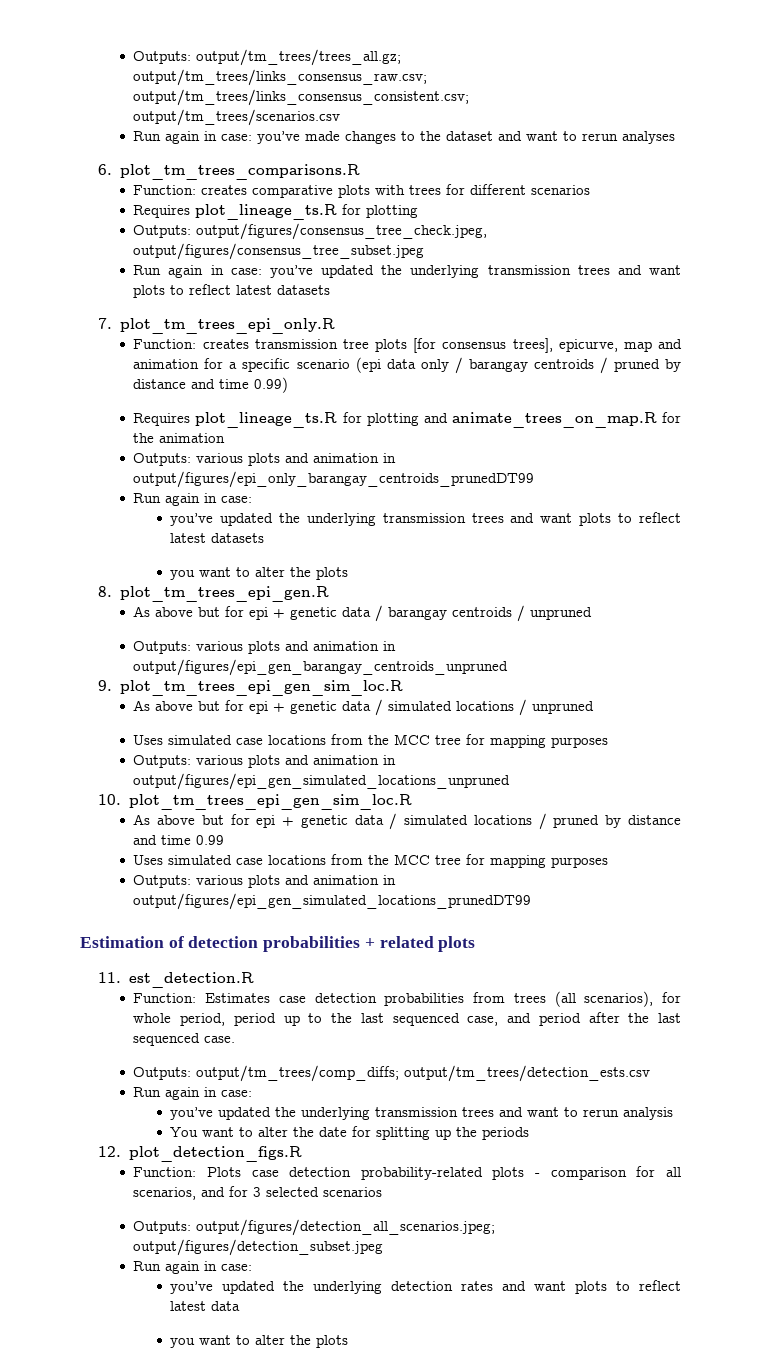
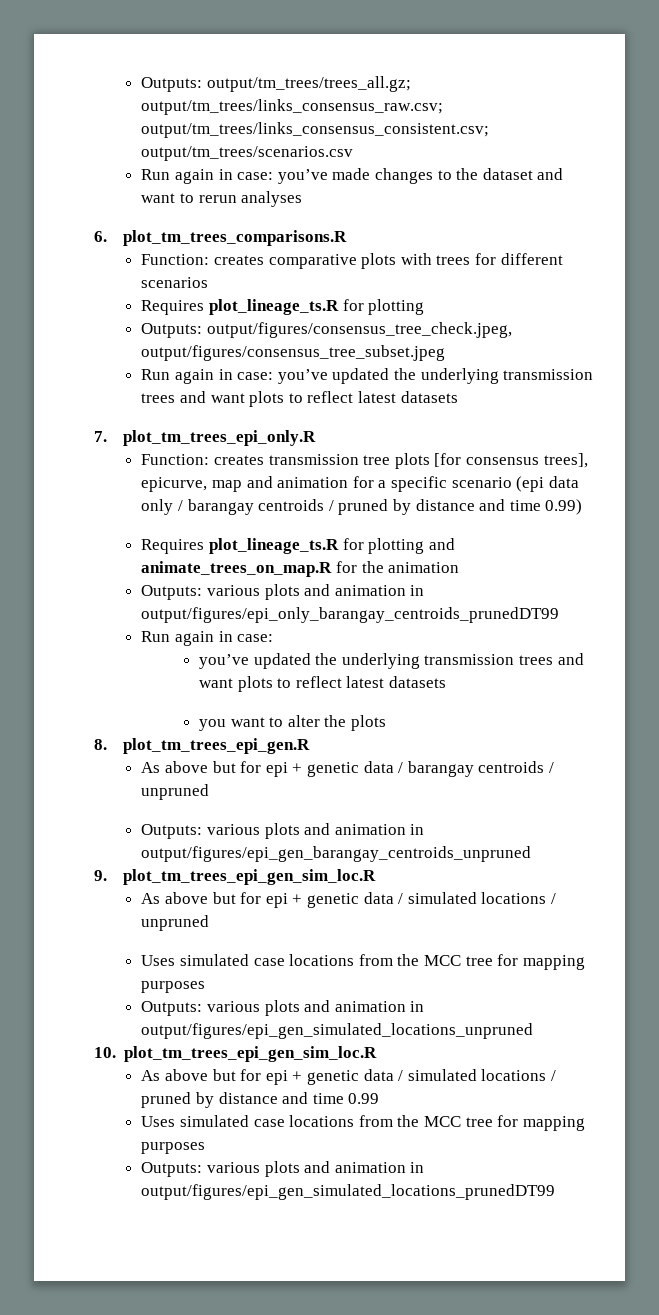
[80,936,476,952] [98,972,254,988] [133,991,681,1007] [133,1012,682,1026] [133,1033,236,1046] [133,1065,651,1082] [133,1087,253,1100] [170,1107,674,1120] [170,1126,530,1140] [98,1146,302,1162] [133,1166,681,1180] [133,1186,383,1200] [133,1219,496,1236] [133,1239,384,1256] [133,1261,253,1274] [170,1280,681,1294] [170,1301,241,1311] [170,1335,349,1348] // Estimation of detection probabilities + related plots // 11. est_detection.R // Function: Estimates case detection probabilities from trees (all scenarios), for whole period, period up to the last sequenced case, and period after the last sequenced case. // Outputs: output/tm_trees/comp_diffs; output/tm_trees/detection_ests.csv // Run again in case: // you’ve updated the underlying transmission trees and want to rerun analysis // You want to alter the date for splitting up the periods // 12. plot_detection_figs.R // Function: Plots case detection probability-related plots - comparison for all scenarios, and for 3 selected scenarios // Outputs: output/figures/detection_all_scenarios.jpeg; output/figures/detection_subset.jpeg // Run again in case: // you’ve updated the underlying detection rates and want plots to reflect latest data // you want to alter the plots -> (556, 1192) none

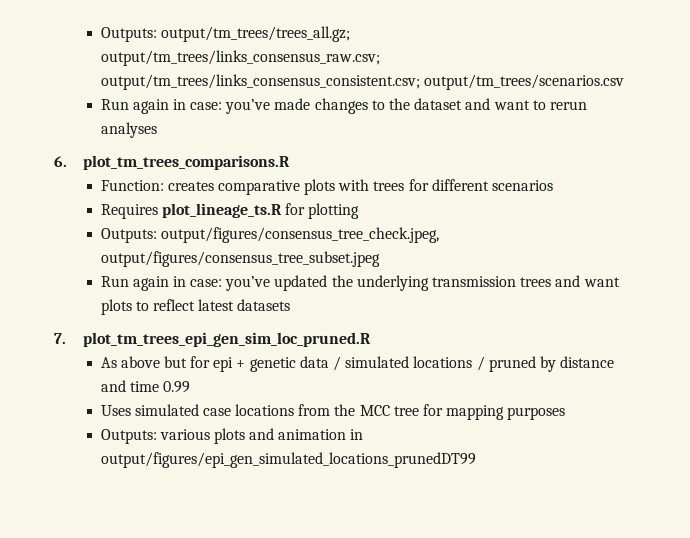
[122,430,316,446] [141,453,588,469] [141,476,579,492] [141,499,583,515] [141,538,455,554] [141,561,460,577] [141,584,425,600] [141,607,560,623] [141,631,274,646] [199,653,584,669] [199,676,446,692] [199,715,386,731] [93,738,310,754] [141,761,554,777] [141,784,210,800] [141,823,425,839] [141,846,532,862] [93,869,376,885] [141,892,556,908] [141,915,210,931] [141,954,585,970] [141,981,206,993] [141,1000,425,1016] [141,1023,534,1039] [93,1046,378,1062] plot_tm_trees_epi_only.R // Function: creates transmission tree plots [for consensus trees], epicurve, map and animation for a specific scenario (epi data only / barangay centroids / pruned by distance and time 0.99) // Requires plot_lineage_ts.R for plotting and animate_trees_on_map.R for the animation // Outputs: various plots and animation in output/figures/epi_only_barangay_centroids_prunedDT99 // Run again in case: // you’ve updated the underlying transmission trees and want plots to reflect latest datasets // you want to alter the plots // 8. plot_tm_trees_epi_gen.R // As above but for epi + genetic data / barangay centroids / unpruned // Outputs: various plots and animation in output/figures/epi_gen_barangay_centroids_unpruned // 9. plot_tm_trees_epi_gen_sim_loc.R // As above but for epi + genetic data / simulated locations / unpruned // Uses simulated case locations from the MCC tree for mapping purposes // Outputs: various plots and animation in output/figures/epi_gen_simulated_locations_unpruned // 10. plot_tm_trees_epi_gen_sim_loc.R -> [83,332,372,347] plot_tm_trees_epi_gen_sim_loc_pruned.R

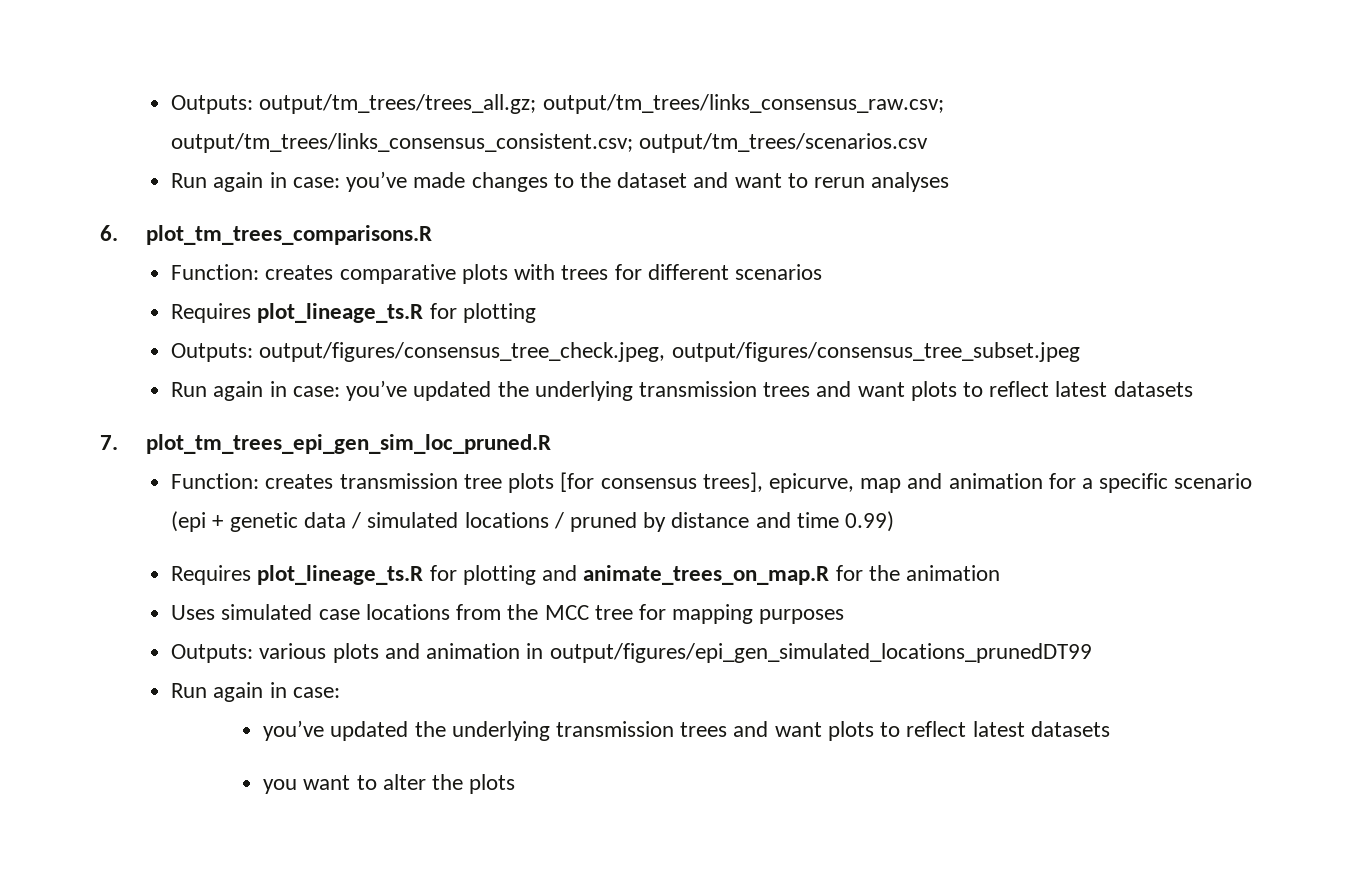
[100,356,234,372] As above but for epi -> [171,472,1253,493] [171,511,207,532] Function: creates transmission tree plots [for consensus trees], epicurve, map and animation for a specific scenario (epi
[162,381,190,393] 0.99 -> [844,511,894,532] [171,565,1000,585] 0.99) // Requires plot_lineage_ts.R for plotting and animate_trees_on_map.R for the animation
(476, 460) none -> [171,682,340,702] [263,720,1110,741] [263,774,516,794] // Run again in case: // you’ve updated the underlying transmission trees and want plots to reflect latest datasets // you want to alter the plots

